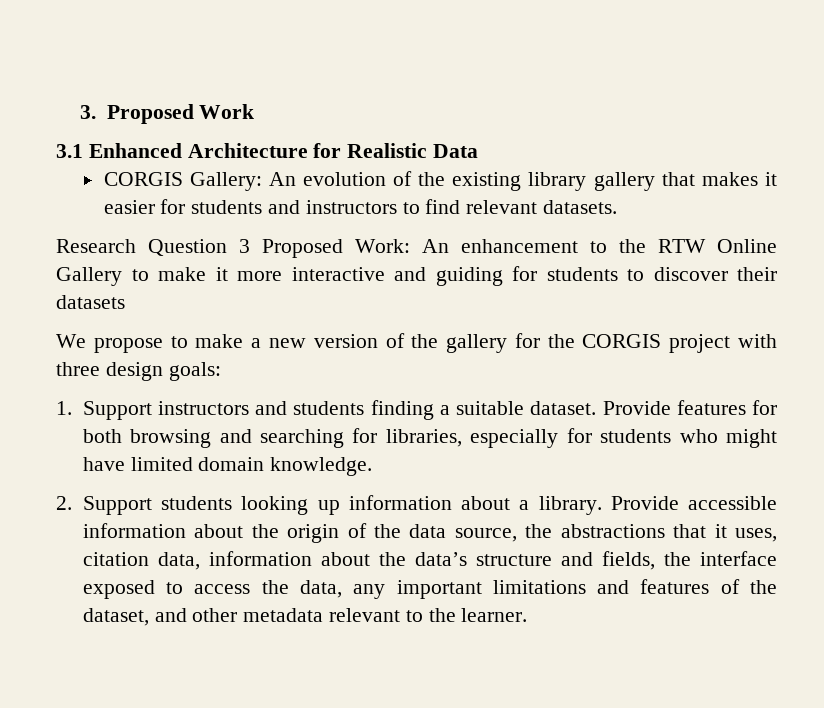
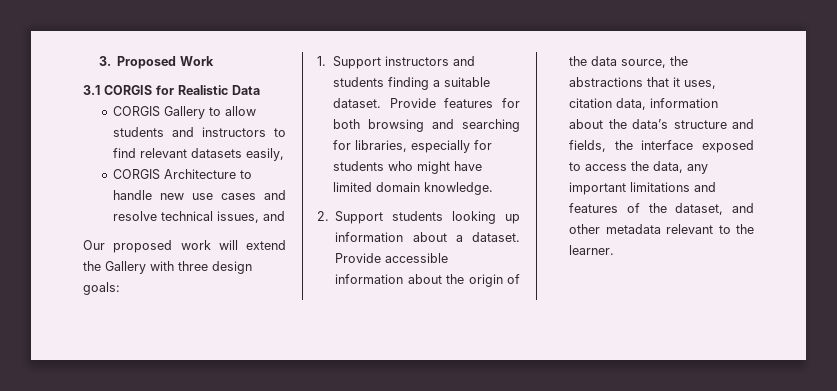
[88,143,308,158] Enhanced Architecture -> [104,85,152,95] CORGIS
[189,171,777,191] [103,199,186,214] Gallery: An evolution of the existing library gallery that makes it easier for -> [163,106,256,119] Gallery to allow
[542,200,617,214] [56,239,777,258] [56,266,777,286] [56,295,125,309] [56,333,731,353] datasets. // Research Question 3 Proposed Work: An enhancement to the RTW Online Gallery to make it more interactive and guiding for students to discover their datasets // We propose to make a new version of the gallery for the CORGIS project -> [190,148,284,161] [112,169,252,180] [112,190,286,200] [112,211,285,223] [83,240,286,253] [83,261,146,274] datasets easily, // CORGIS Architecture to handle new use cases and resolve technical issues, and // Our proposed work will extend the Gallery
[538,496,602,515] library. -> [472,232,520,242] dataset.

